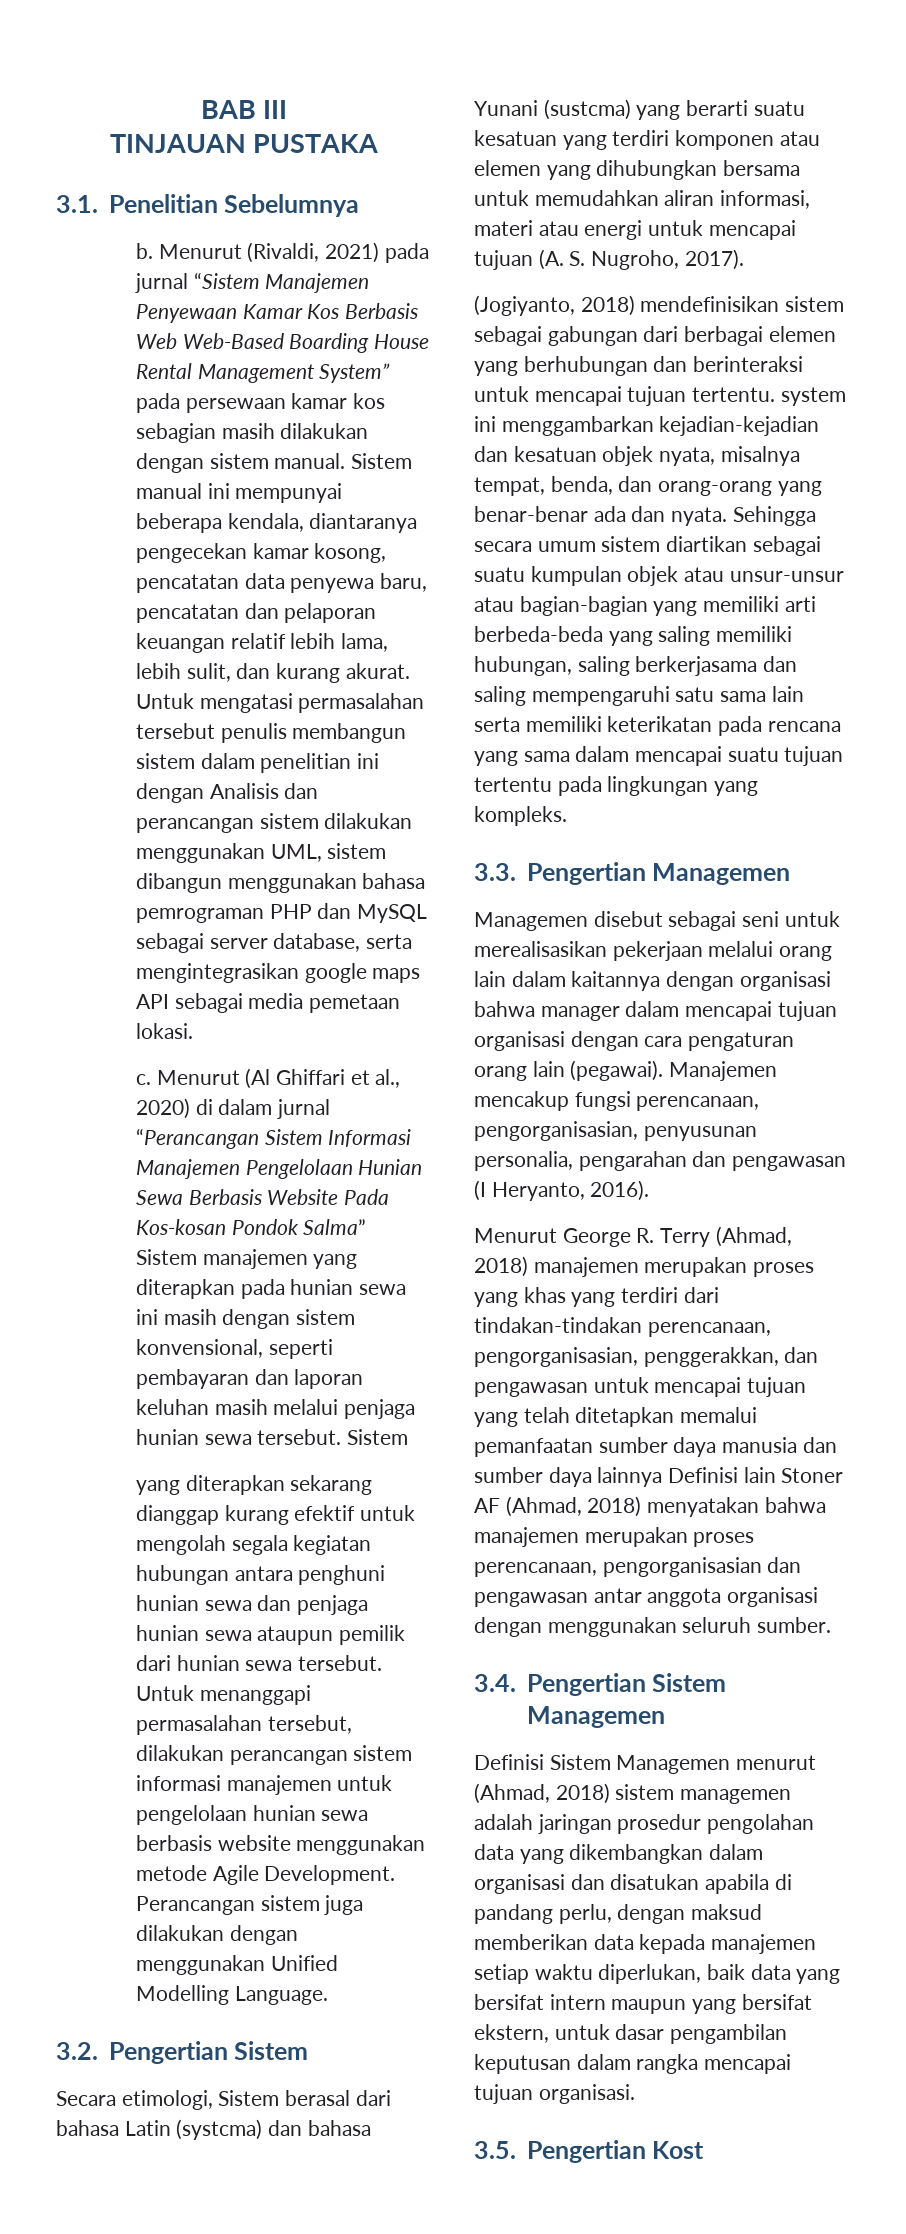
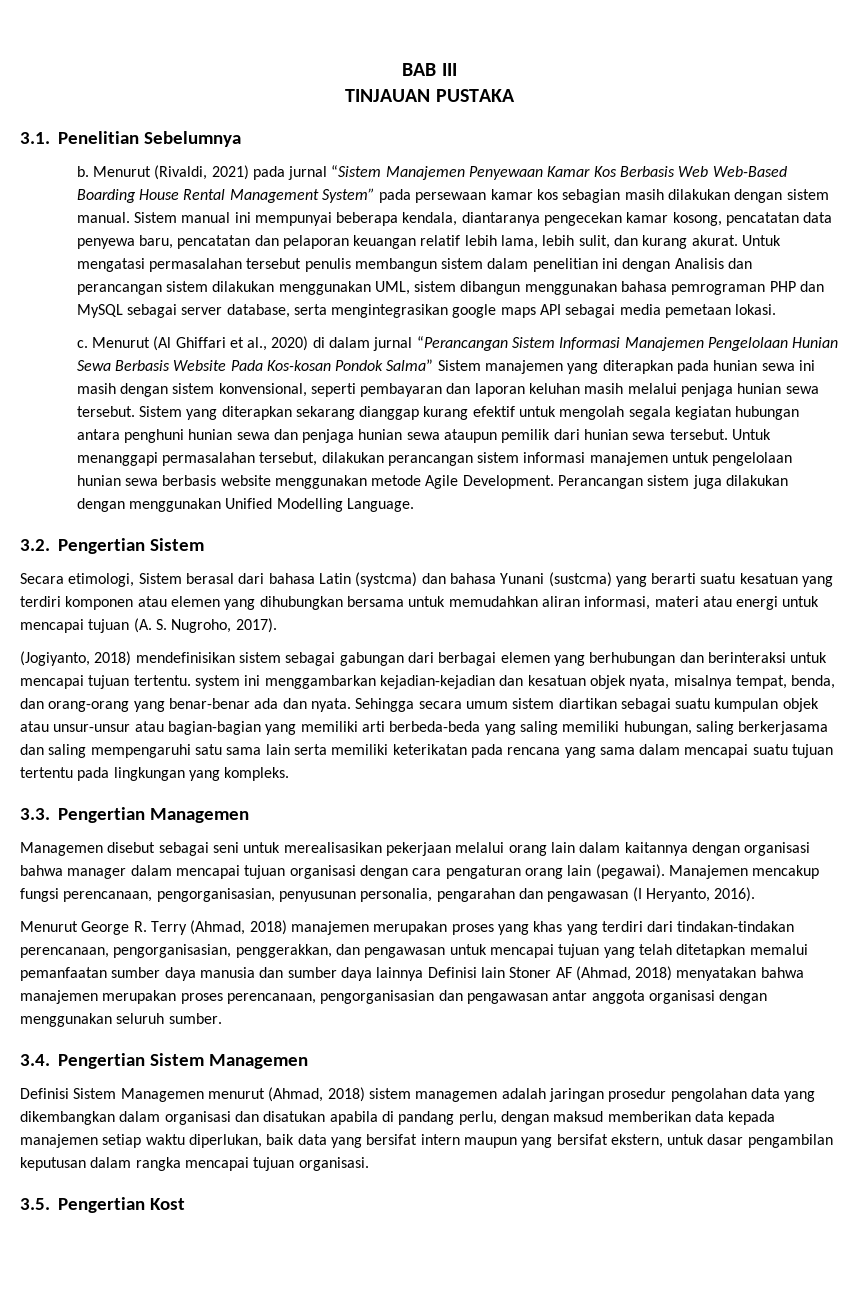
(408, 1437) // -> (182, 411) none

